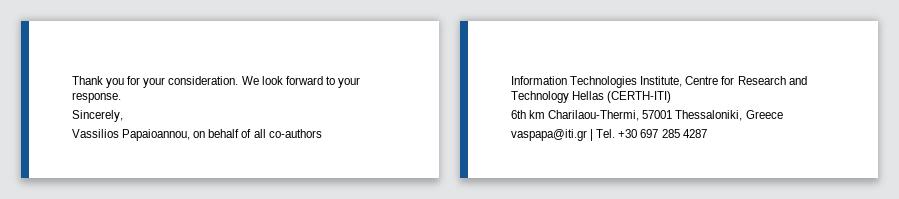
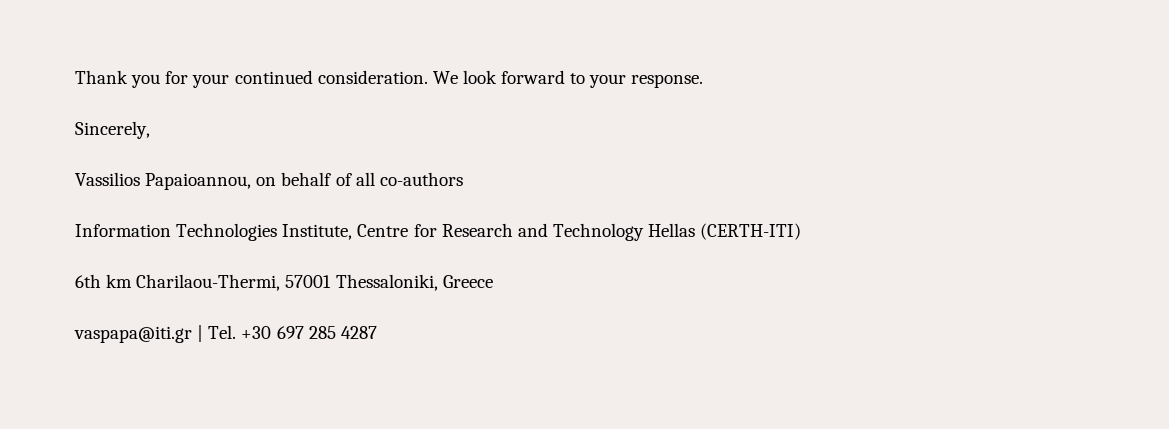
(166, 82) none -> [234,70,313,84] continued

